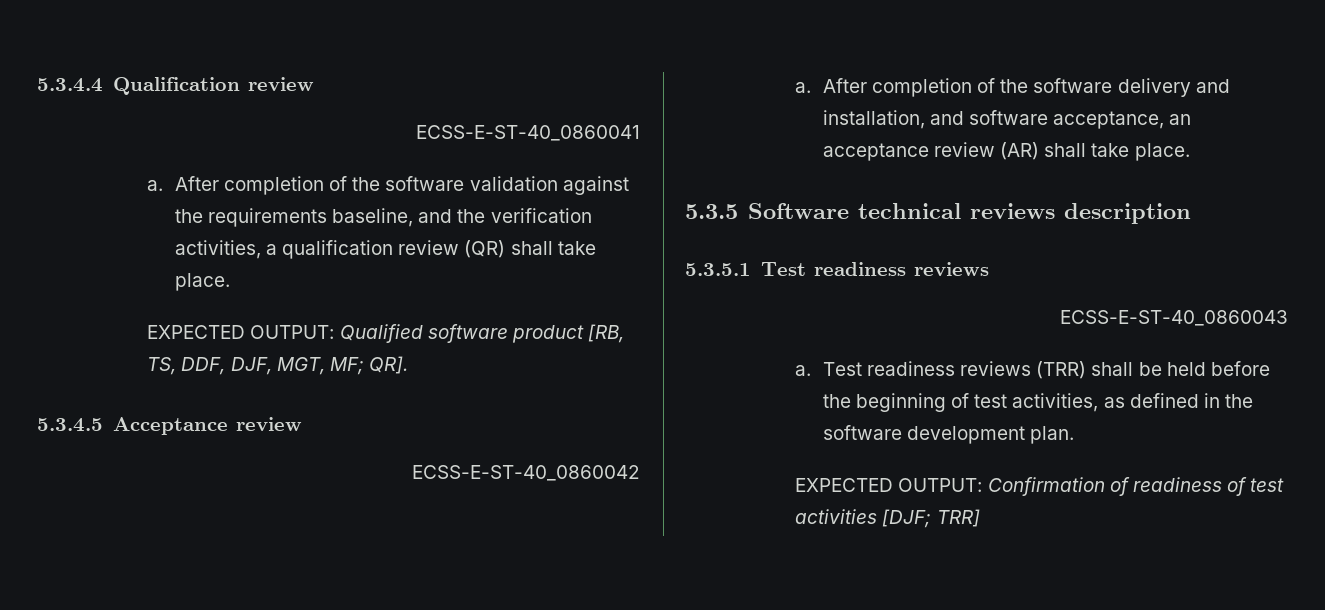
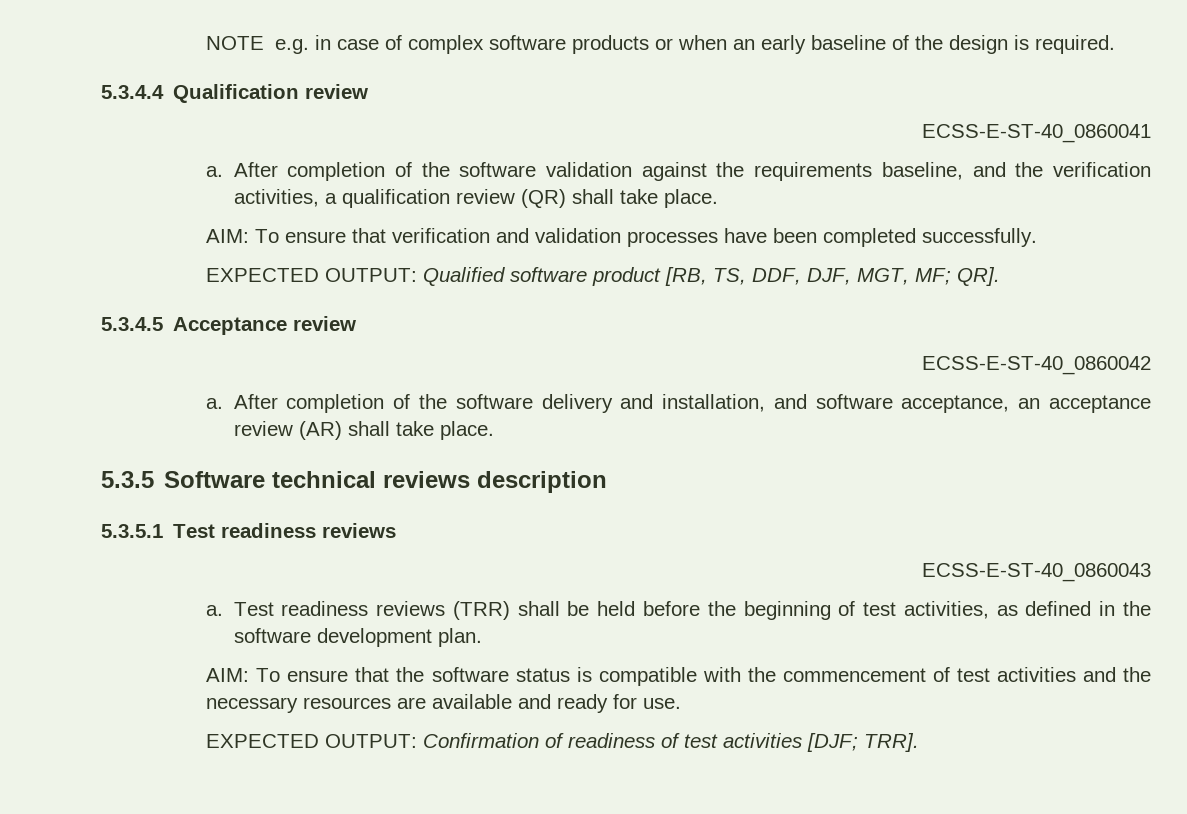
(37, 85) none -> [206,35,1115,54] NOTE e.g. in case of complex software products or when an early baseline of the design is required. //
(230, 282) none -> [206,228,1038,247] // AIM: To ensure that verification and validation processes have been completed successfully.
(1075, 435) none -> [206,667,1151,686] [206,694,682,713] // AIM: To ensure that the software status is compatible with the commencement of test activities and the necessary resources are available and ready for use.
[936,509,980,527] TRR] -> [864,733,920,752] TRR].

